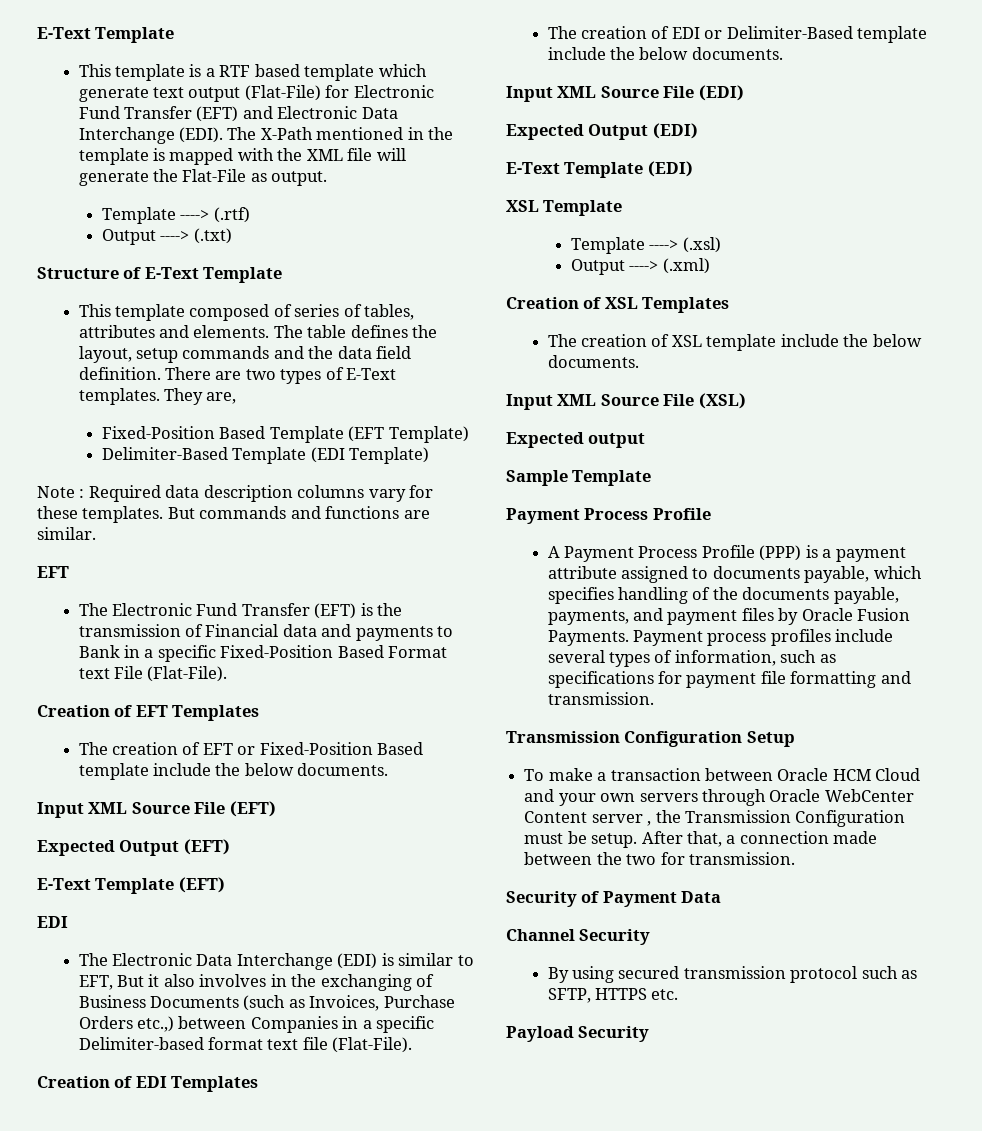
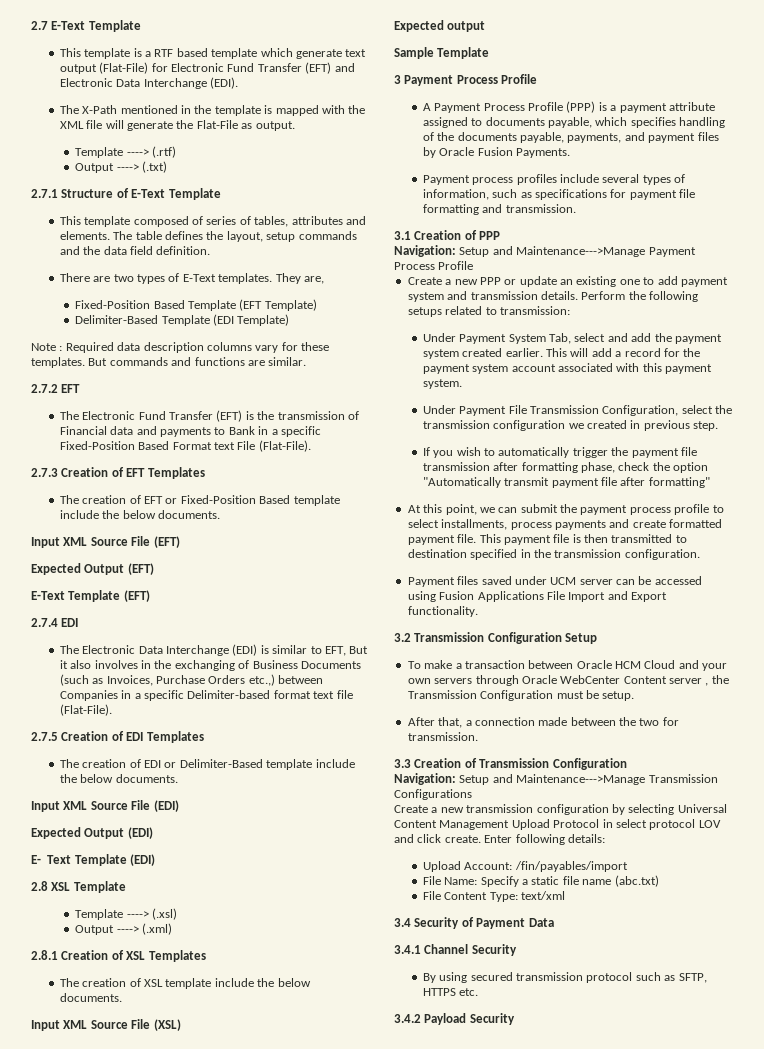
(37, 33) none -> [31,21,48,30] 2.7
(224, 135) none -> (239, 83) //
(232, 236) none -> [31,189,58,198] 2.7.1
(161, 373) none -> (211, 250) //
(96, 533) none -> [31,384,58,393] 2.7.2
(228, 674) none -> [31,468,58,477] 2.7.3
(225, 885) none -> [31,618,58,627] 2.7.4
(413, 1045) none -> [31,732,58,741] 2.7.5
[506,162,560,174] E-Text -> [31,855,72,864] E- Text
(693, 169) none -> [31,881,48,891] 2.8
(710, 266) none -> [31,950,58,960] 2.8.1
(652, 478) none -> [394,75,401,84] 3
(629, 638) none -> (571, 153) //
(654, 698) none -> [394,230,501,240] [394,245,696,257] [394,261,474,270] [407,276,728,287] [407,291,698,302] [407,306,570,317] [422,333,722,344] [422,348,701,359] [422,363,713,374] [422,379,462,389] [422,405,733,416] [422,420,719,431] [422,447,697,458] [422,462,709,473] [422,477,710,488] [407,504,724,515] [407,519,722,530] [407,534,687,545] [407,549,700,560] [407,576,702,587] [407,591,667,602] [407,606,478,617] [394,633,411,642] 3.1 Creation of PPP // Navigation: Setup and Maintenance--->Manage Payment Process Profile // Create a new PPP or update an existing one to add payment system and transmission details. Perform the following setups related to transmission: // Under Payment System Tab, select and add the payment system created earlier. This will add a record for the payment system account associated with this payment system. // Under Payment File Transmission Configuration, select the transmission configuration we created in previous step. // If you wish to automatically trigger the payment file transmission after formatting phase, check the option "Automatically transmit payment file after formatting" // At this point, we can submit the payment process profile to select installments, process payments and create formatted payment file. This payment file is then transmitted to destination specified in the transmission configuration. // Payment files saved under UCM server can be accessed using Fusion Applications File Import and Export functionality. // 3.2
(638, 840) none -> (635, 696) //
(795, 858) none -> [394,758,627,770] [394,773,718,785] [394,789,472,800] [394,804,727,815] [394,819,721,830] [394,834,605,845] [422,861,628,872] [422,875,659,887] [422,891,566,902] [394,918,411,927] 3.3 Creation of Transmission Configuration // Navigation: Setup and Maintenance--->Manage Transmission Configurations // Create a new transmission configuration by selecting Universal Content Management Upload Protocol in select protocol LOV and click create. Enter following details: // Upload Account: /fin/payables/import // File Name: Specify a static file name (abc.txt) // File Content Type: text/xml // 3.4
(722, 897) none -> [394,945,421,954] 3.4.1
(679, 994) none -> [394,1014,421,1023] 3.4.2

